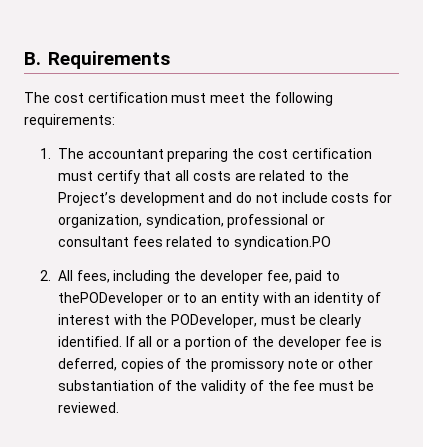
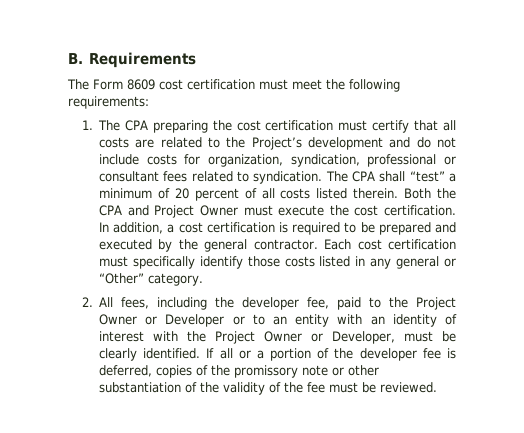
(50, 97) none -> [93,79,155,90] Form 8609
[87,149,164,159] accountant -> [124,120,148,131] CPA
[233,236,331,250] syndication.PO -> [253,171,457,184] [99,188,456,201] [99,205,456,218] [99,222,456,235] [99,239,456,252] [99,256,456,269] [99,273,204,286] syndication. The CPA shall “test” a minimum of 20 percent of all costs listed therein. Both the CPA and Project Owner must execute the cost certification. In addition, a cost certification is required to be prepared and executed by the general contractor. Each cost certification must specifically identify those costs listed in any general or “Other” category.
[57,292,163,306] thePODeveloper -> [389,297,456,310] [99,314,225,327] the Project Owner or Developer
[171,314,258,328] PODeveloper, -> [215,331,396,344] Project Owner or Developer,

